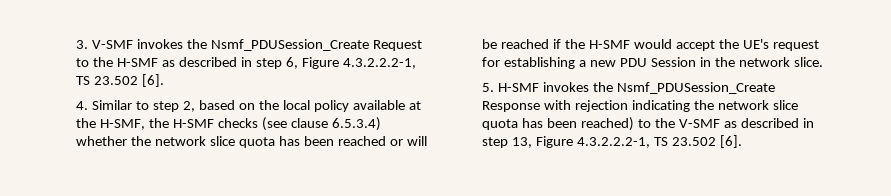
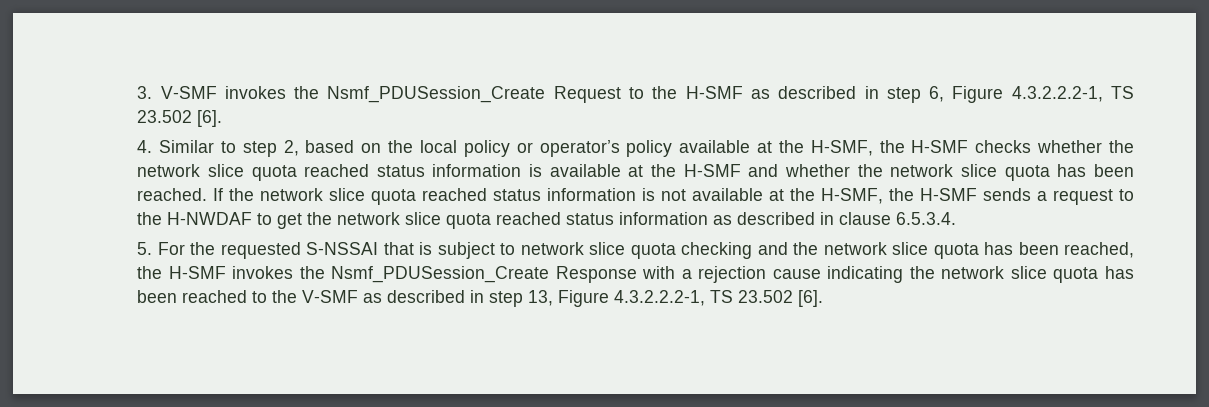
(349, 106) none -> [516,140,673,157] or operator’s policy
[262,117,381,131] (see clause 6.5.3.4) -> [1037,140,1134,153] [137,164,779,181] whether the network slice quota reached status information is available at the H-SMF and
[337,136,427,146] [482,39,819,51] [482,57,823,69] [482,83,495,92] reached or will be reached if the H-SMF would accept the UE's request for establishing a new PDU Session in the network slice. // 5. -> [137,188,1135,205] [137,212,957,229] [137,242,1135,259] [137,266,163,279] reached. If the network slice quota reached status information is not available at the H-SMF, the H-SMF sends a request to the H-NWDAF to get the network slice quota reached status information as described in clause 6.5.3.4. // 5. For the requested S-NSSAI that is subject to network slice quota checking and the network slice quota has been reached, the
[575,100,629,112] rejection -> [681,266,821,283] a rejection cause
[581,117,635,131] reached) -> [182,290,248,303] reached

